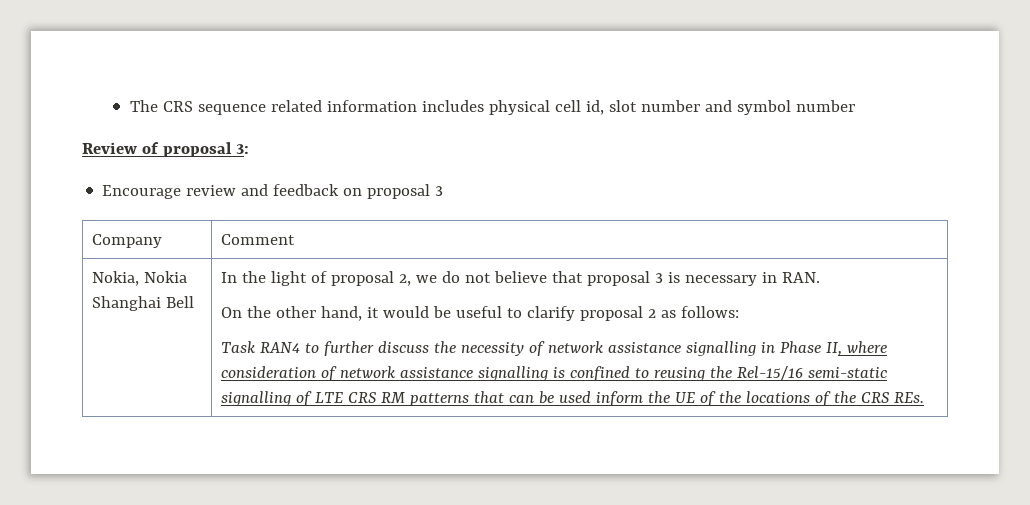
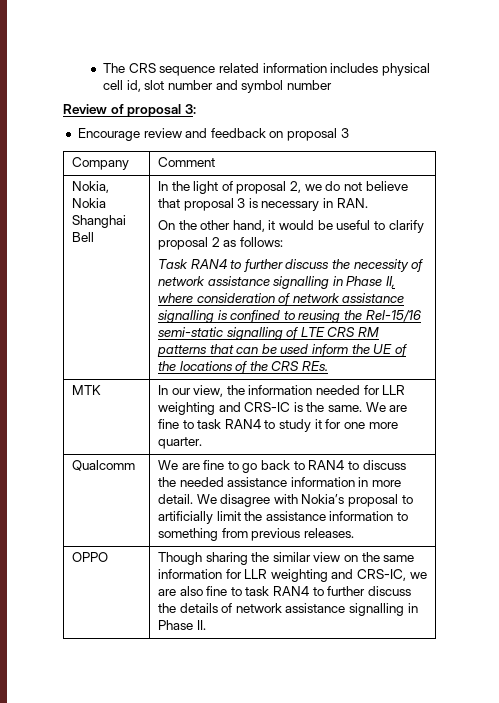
(924, 397) none -> [71,385,101,395] [157,385,406,397] [157,402,408,415] [157,419,398,432] [157,437,202,449] [71,460,135,471] [157,460,406,473] [157,477,402,487] [157,494,413,507] [157,511,409,524] [157,528,354,541] [71,552,108,562] [157,552,415,565] [157,569,427,582] [157,586,412,596] [157,603,418,616] [157,620,206,630] // MTK | In our view, the information needed for LLR weighting and CRS-IC is the same. We are fine to task RAN4 to study it for one more quarter. // Qualcomm | We are fine to go back to RAN4 to discuss the needed assistance information in more detail. We disagree with Nokia’s proposal to artificially limit the assistance information to something from previous releases. // OPPO | Though sharing the similar view on the same information for LLR weighting and CRS-IC, we are also fine to task RAN4 to further discuss the details of network assistance signalling in Phase II.

